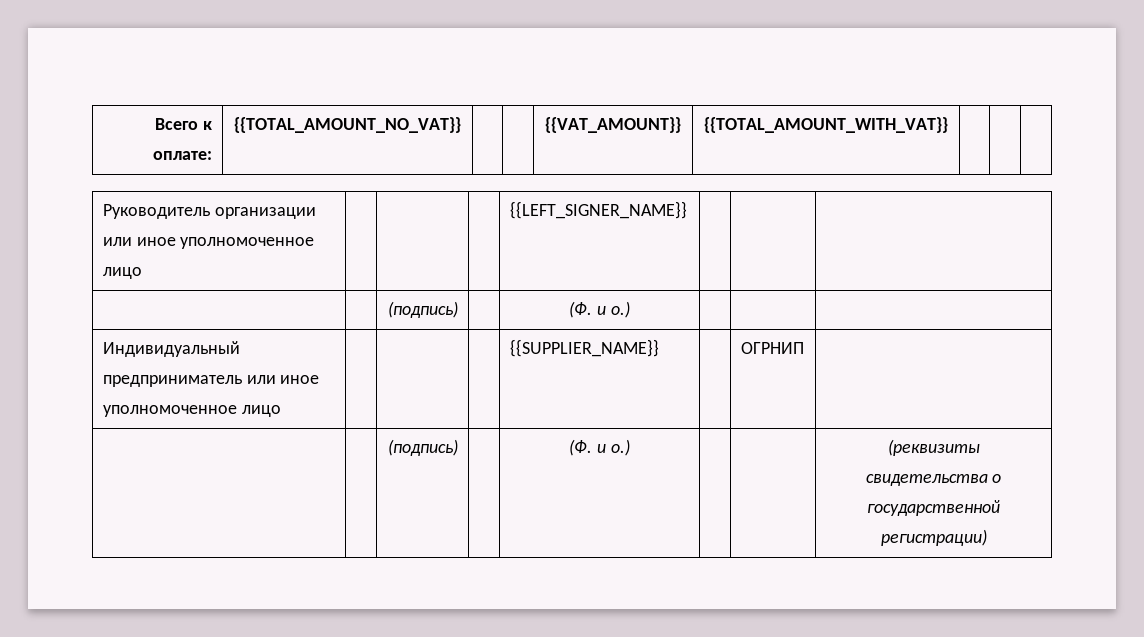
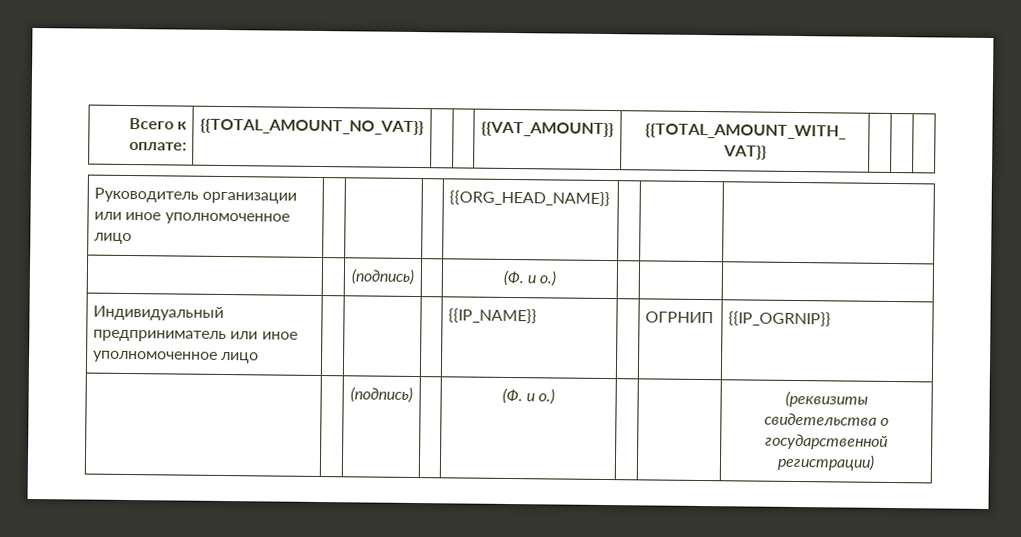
[509,201,687,219] {{LEFT_SIGNER_NAME}} -> [448,190,610,207] {{ORG_HEAD_NAME}}
[509,339,659,357] {{SUPPLIER_NAME}} -> [447,308,537,324] {{IP_NAME}}
(804, 348) none -> [727,311,831,327] {{IP_OGRNIP}}

